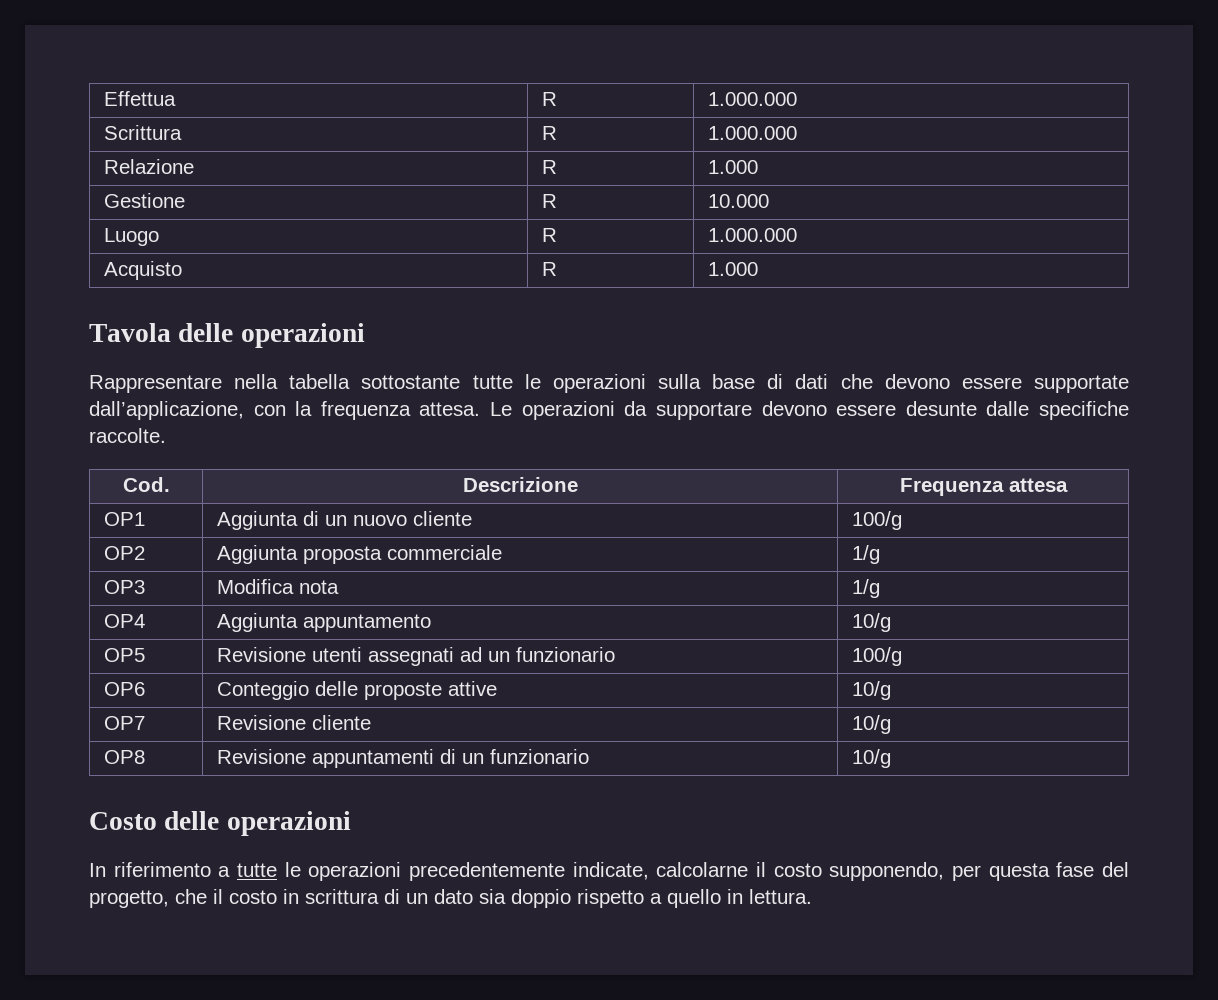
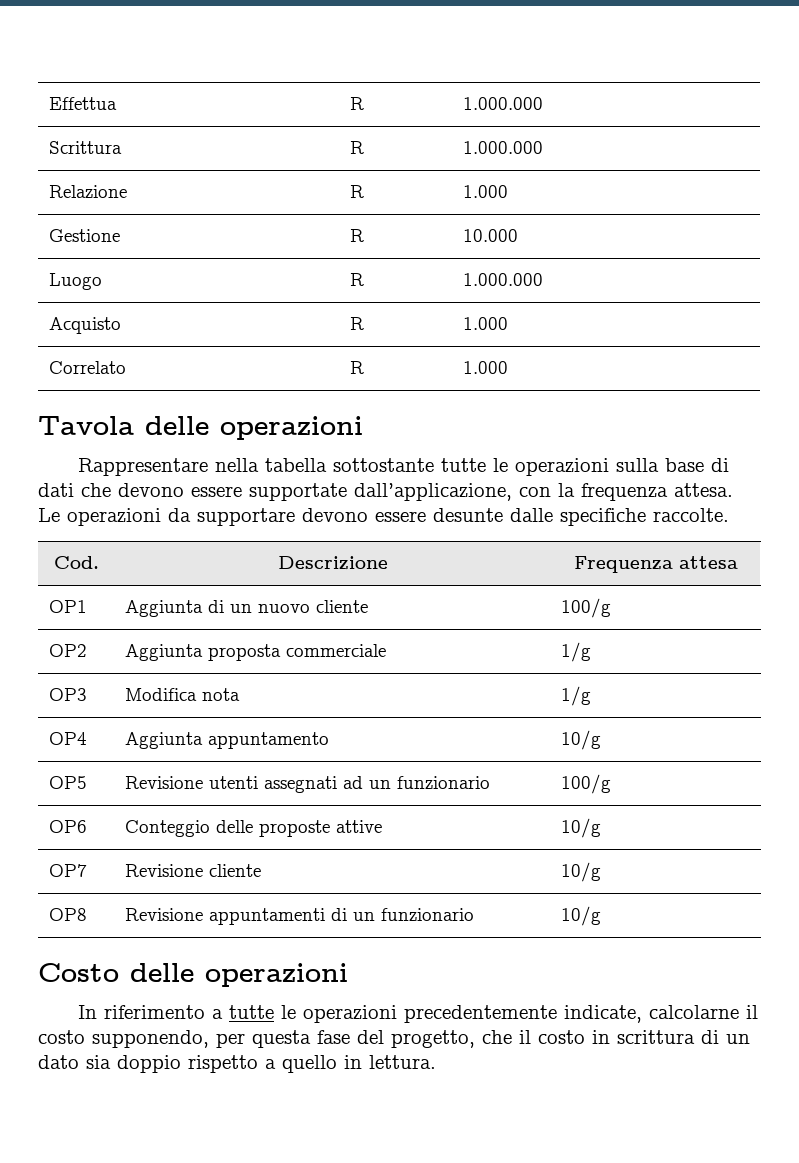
(758, 269) none -> [49,361,127,374] [350,361,365,374] [463,361,509,374] // Correlato | R | 1.000

